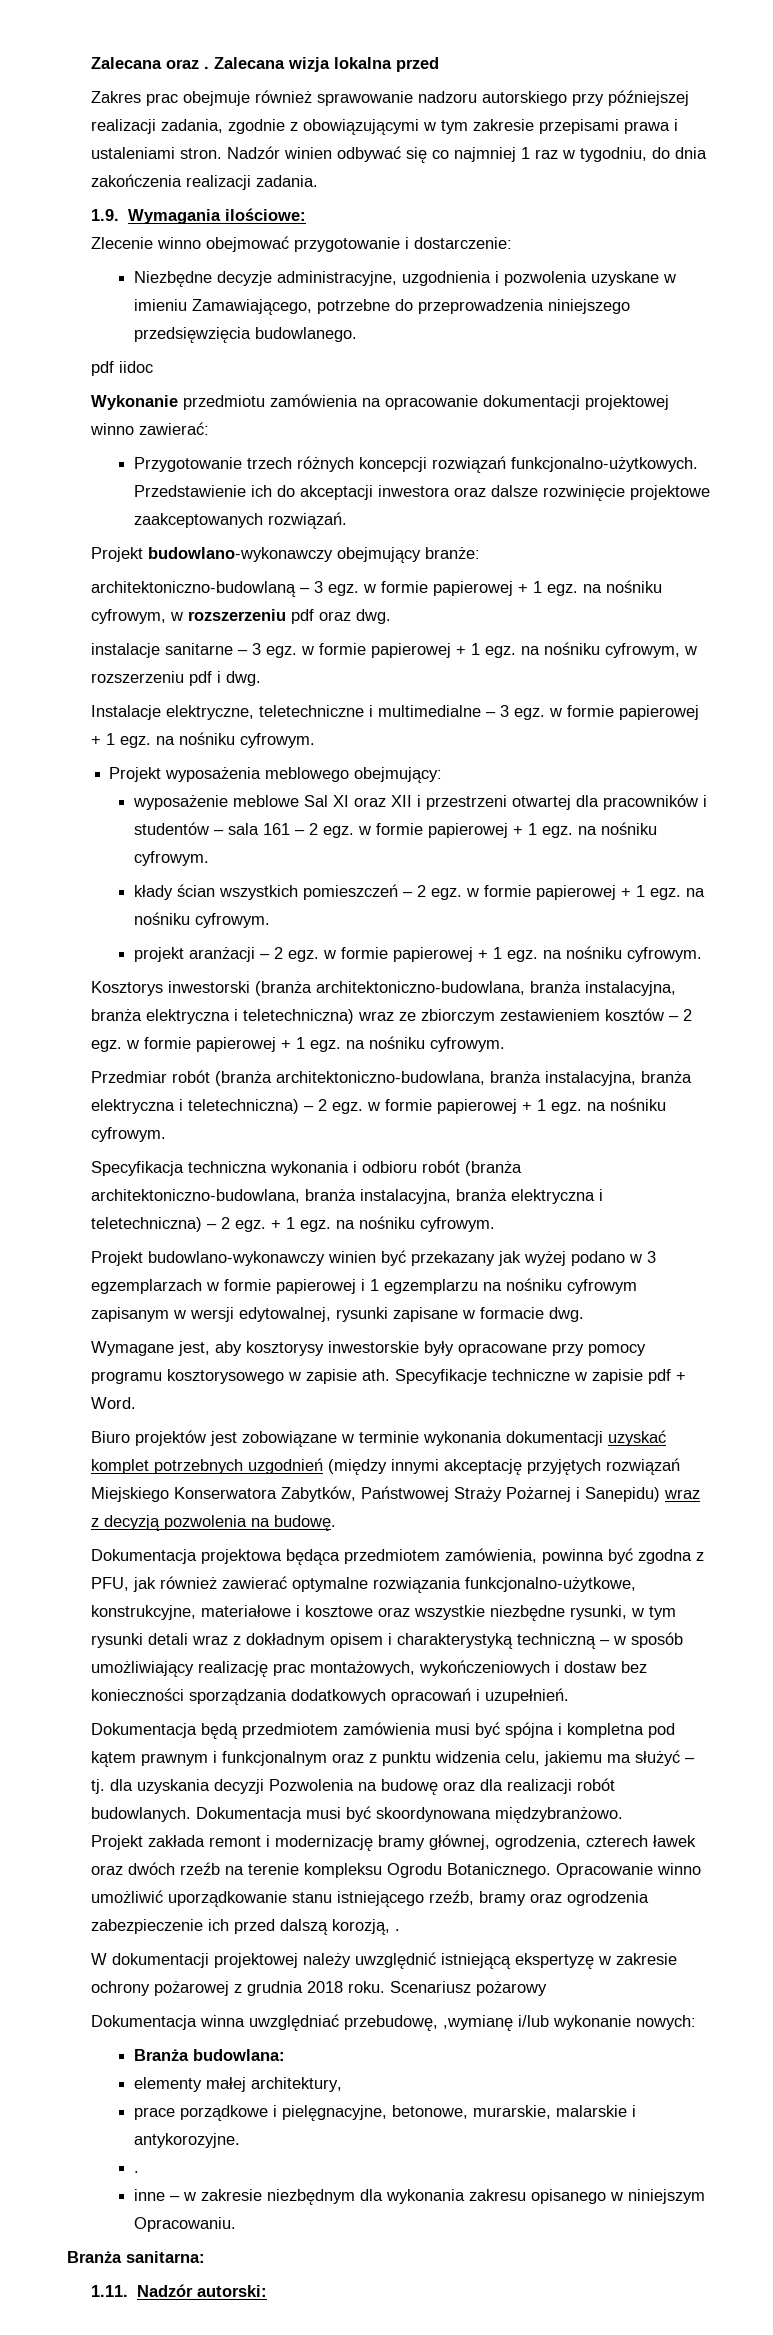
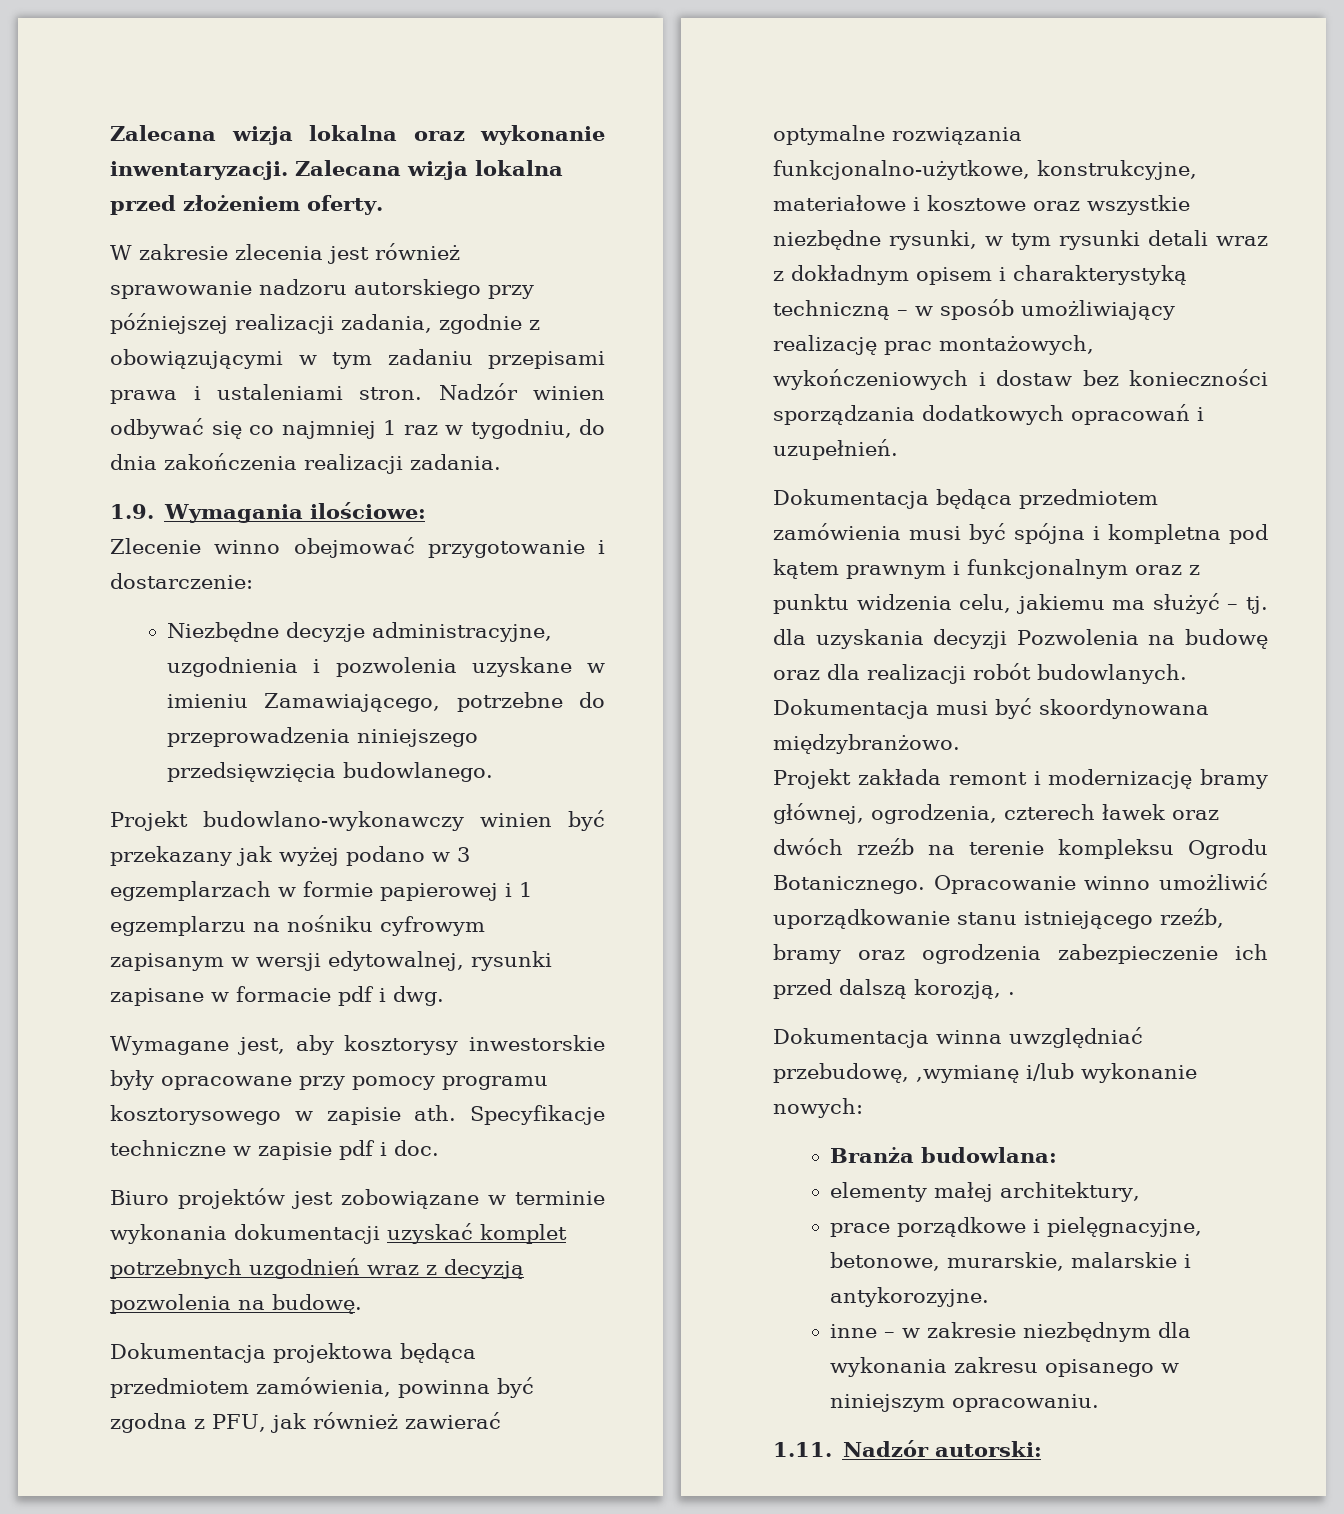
[91,57,210,69] Zalecana oraz . -> [110,125,605,145] [110,161,289,180] Zalecana wizja lokalna oraz wykonanie inwentaryzacji.
[91,91,251,106] // Zakres prac obejmuje -> [183,195,384,215] [110,244,370,264] złożeniem oferty. // W zakresie zlecenia jest
[473,119,535,131] zakresie -> [387,349,473,365] zadaniu
[91,361,154,376] [91,394,670,410] [90,422,210,435] [133,456,698,473] [133,485,710,501] [133,512,347,529] [91,547,481,563] [91,580,663,597] [91,609,392,624] [91,642,698,658] [91,671,262,686] [91,705,700,720] [91,732,316,748] [109,767,443,783] [132,794,707,810] [133,822,657,838] [133,851,209,866] [133,884,705,900] [133,912,270,928] [133,946,702,962] [91,981,677,996] [91,1008,693,1024] [91,1036,506,1052] [91,1070,693,1086] [91,1098,667,1114] [91,1127,167,1142] [91,1160,523,1176] [91,1189,604,1204] [91,1216,496,1232] // pdf iidoc // Wykonanie przedmiotu zamówienia na opracowanie dokumentacji projektowej winno zawierać: // Przygotowanie trzech różnych koncepcji rozwiązań funkcjonalno-użytkowych. Przedstawienie ich do akceptacji inwestora oraz dalsze rozwinięcie projektowe zaakceptowanych rozwiązań. // Projekt budowlano-wykonawczy obejmujący branże: // architektoniczno-budowlaną – 3 egz. w formie papierowej + 1 egz. na nośniku cyfrowym, w rozszerzeniu pdf oraz dwg. // instalacje sanitarne – 3 egz. w formie papierowej + 1 egz. na nośniku cyfrowym, w rozszerzeniu pdf i dwg. // Instalacje elektryczne, teletechniczne i multimedialne – 3 egz. w formie papierowej + 1 egz. na nośniku cyfrowym. // Projekt wyposażenia meblowego obejmujący: // wyposażenie meblowe Sal XI oraz XII i przestrzeni otwartej dla pracowników i studentów – sala 161 – 2 egz. w formie papierowej + 1 egz. na nośniku cyfrowym. // kłady ścian wszystkich pomieszczeń – 2 egz. w formie papierowej + 1 egz. na nośniku cyfrowym. // projekt aranżacji – 2 egz. w formie papierowej + 1 egz. na nośniku cyfrowym. // Kosztorys inwestorski (branża architektoniczno-budowlana, branża instalacyjna, branża elektryczna i teletechniczna) wraz ze zbiorczym zestawieniem kosztów – 2 egz. w formie papierowej + 1 egz. na nośniku cyfrowym. // Przedmiar robót (branża architektoniczno-budowlana, branża instalacyjna, branża elektryczna i teletechniczna) – 2 egz. w formie papierowej + 1 egz. na nośniku cyfrowym. // Specyfikacja techniczna wykonania i odbioru robót (branża architektoniczno-budowlana, branża instalacyjna, branża elektryczna i teletechniczna) – 2 egz. + 1 egz. na nośniku cyfrowym. -> (494, 772) none
(545, 1313) none -> [338,986,387,1006] pdf i
[676,1372,687,1381] [91,1397,137,1409] + Word. -> [380,1140,440,1156] i doc.
[328,1458,681,1475] [91,1486,661,1502] (między innymi akceptację przyjętych rozwiązań Miejskiego Konserwatora Zabytków, Państwowej Straży Pożarnej i Sanepidu) -> (361, 1268) none
[201,1723,239,1739] będą -> [936,489,1013,509] będąca
[91,1952,678,1969] [91,1981,548,1996] // W dokumentacji projektowej należy uwzględnić istniejącą ekspertyzę w zakresie ochrony pożarowej z grudnia 2018 roku. Scenariusz pożarowy -> (1016, 993) none
[133,2171,139,2173] // . -> (990, 1297) none
[133,2217,236,2232] [67,2251,205,2263] Opracowaniu. // Branża sanitarna: -> [952,1394,1100,1412] opracowaniu.

